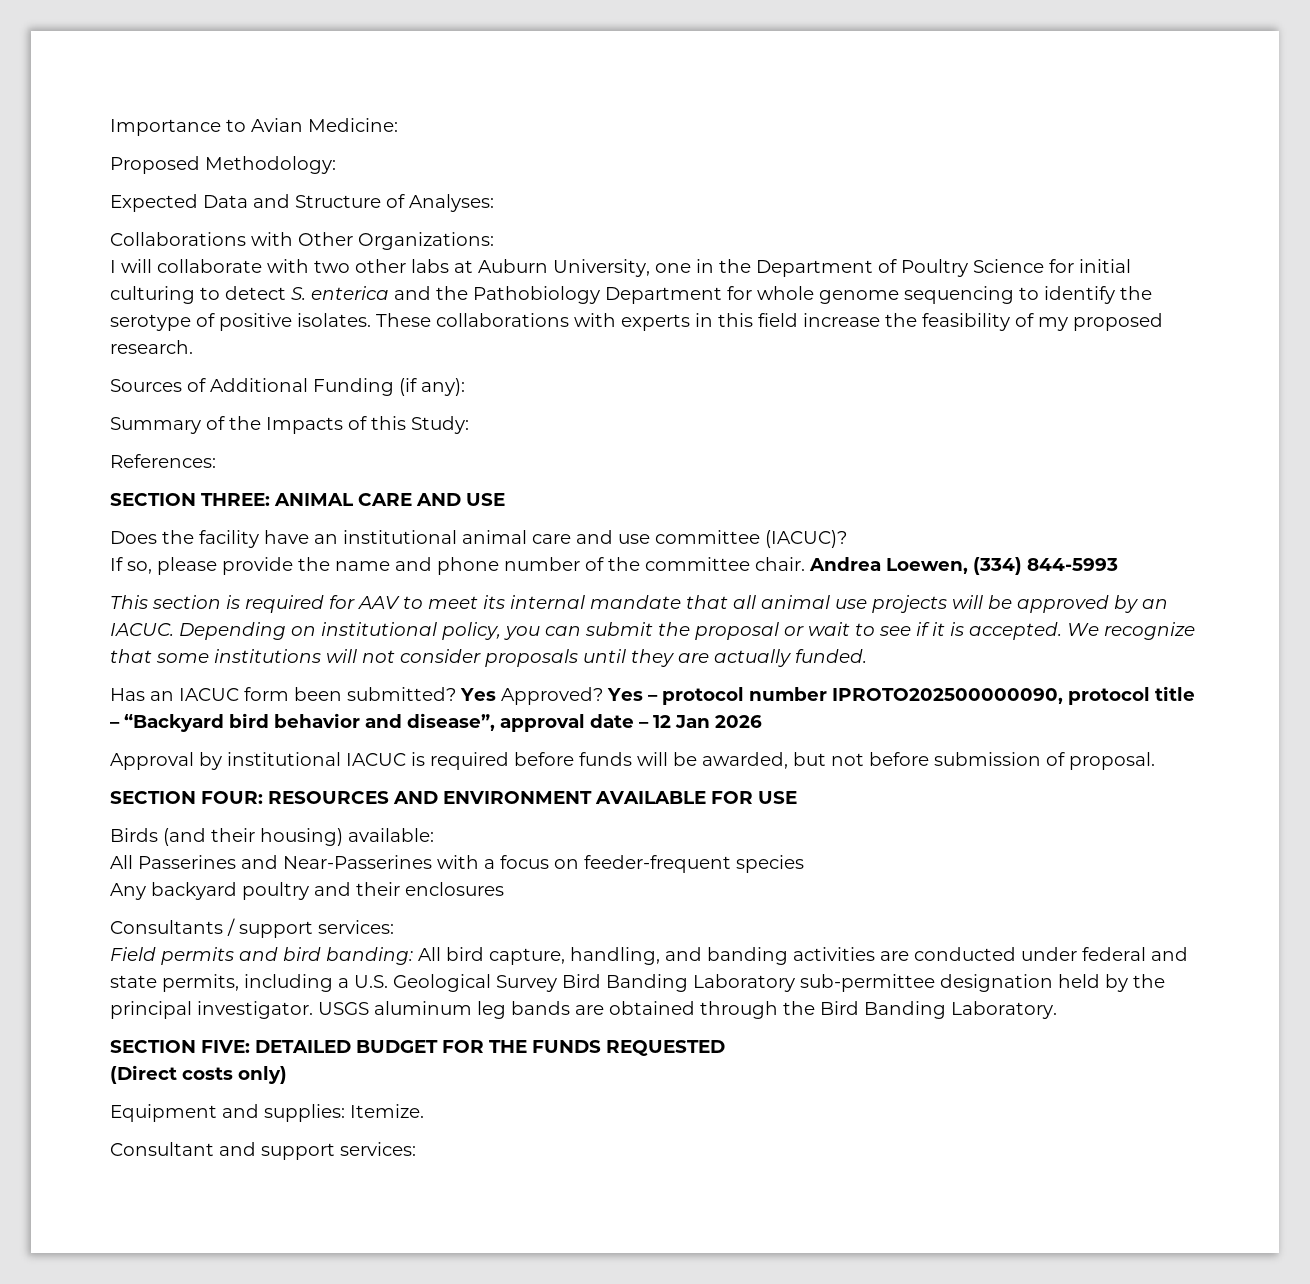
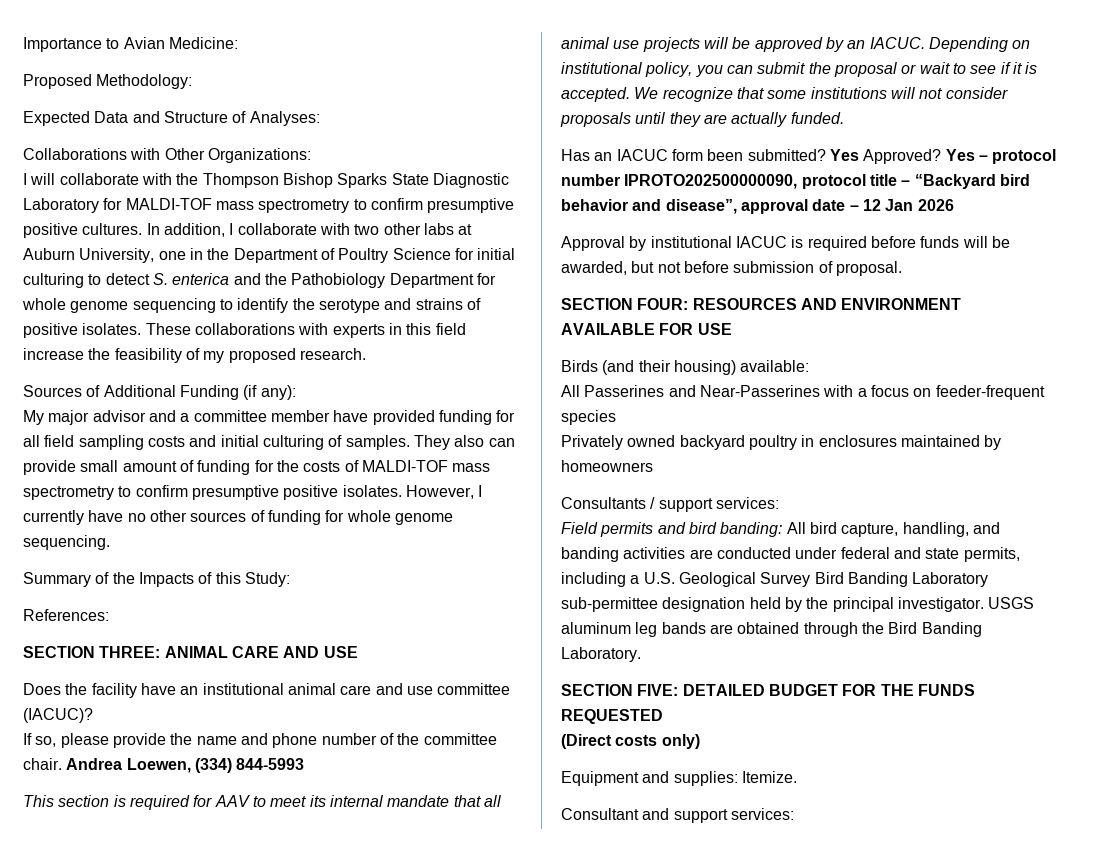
(309, 266) none -> [176,173,509,188] [23,198,515,213] [23,223,350,238] the Thompson Bishop Sparks State Diagnostic Laboratory for MALDI-TOF mass spectrometry to confirm presumptive positive cultures. In addition, I collaborate with
(191, 322) none -> [384,298,463,310] and strains
(465, 387) none -> [23,410,516,425] [23,435,515,450] [23,460,491,475] [23,485,483,500] [23,510,453,525] [23,535,110,550] // My major advisor and a committee member have provided funding for all field sampling costs and initial culturing of samples. They also can provide small amount of funding for the costs of MALDI-TOF mass spectrometry to confirm presumptive positive isolates. However, I currently have no other sources of funding for whole genome sequencing.
[110,882,504,900] Any backyard poultry and their enclosures -> [561,435,1002,450] [561,460,653,472] Privately owned backyard poultry in enclosures maintained by homeowners

